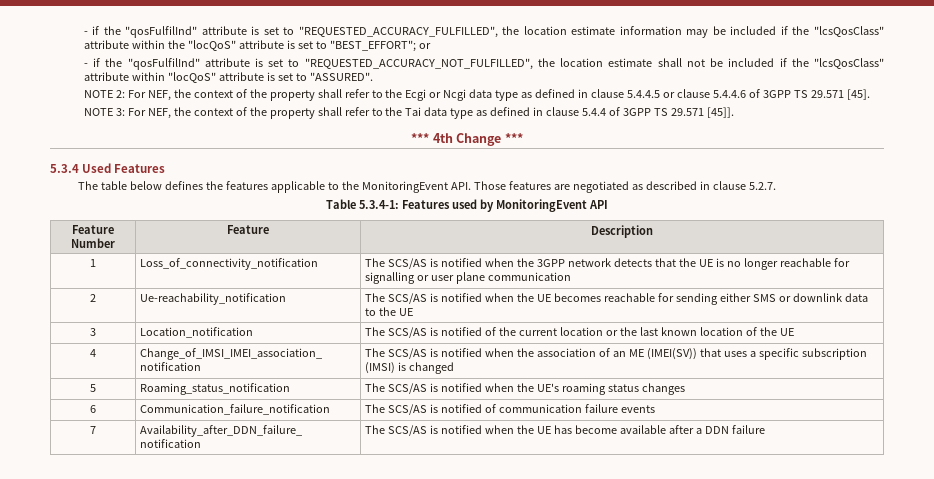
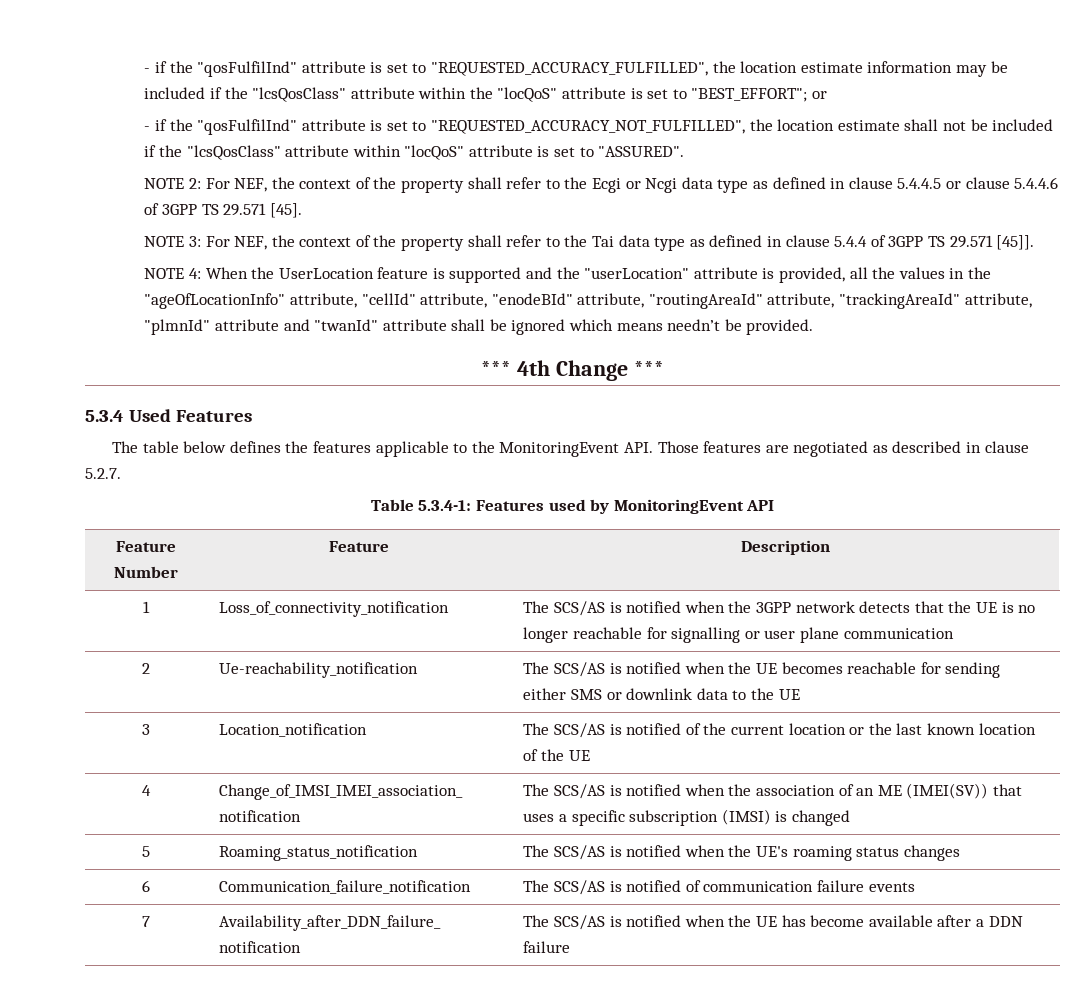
(735, 112) none -> [144,267,991,283] [144,293,1032,309] [144,319,814,335] // NOTE 4: When the UserLocation feature is supported and the "userLocation" attribute is provided, all the values in the "ageOfLocationInfo" attribute, "cellId" attribute, "enodeBId" attribute, "routingAreaId" attribute, "trackingAreaId" attribute, "plmnId" attribute and "twanId" attribute shall be ignored which means needn’t be provided.

